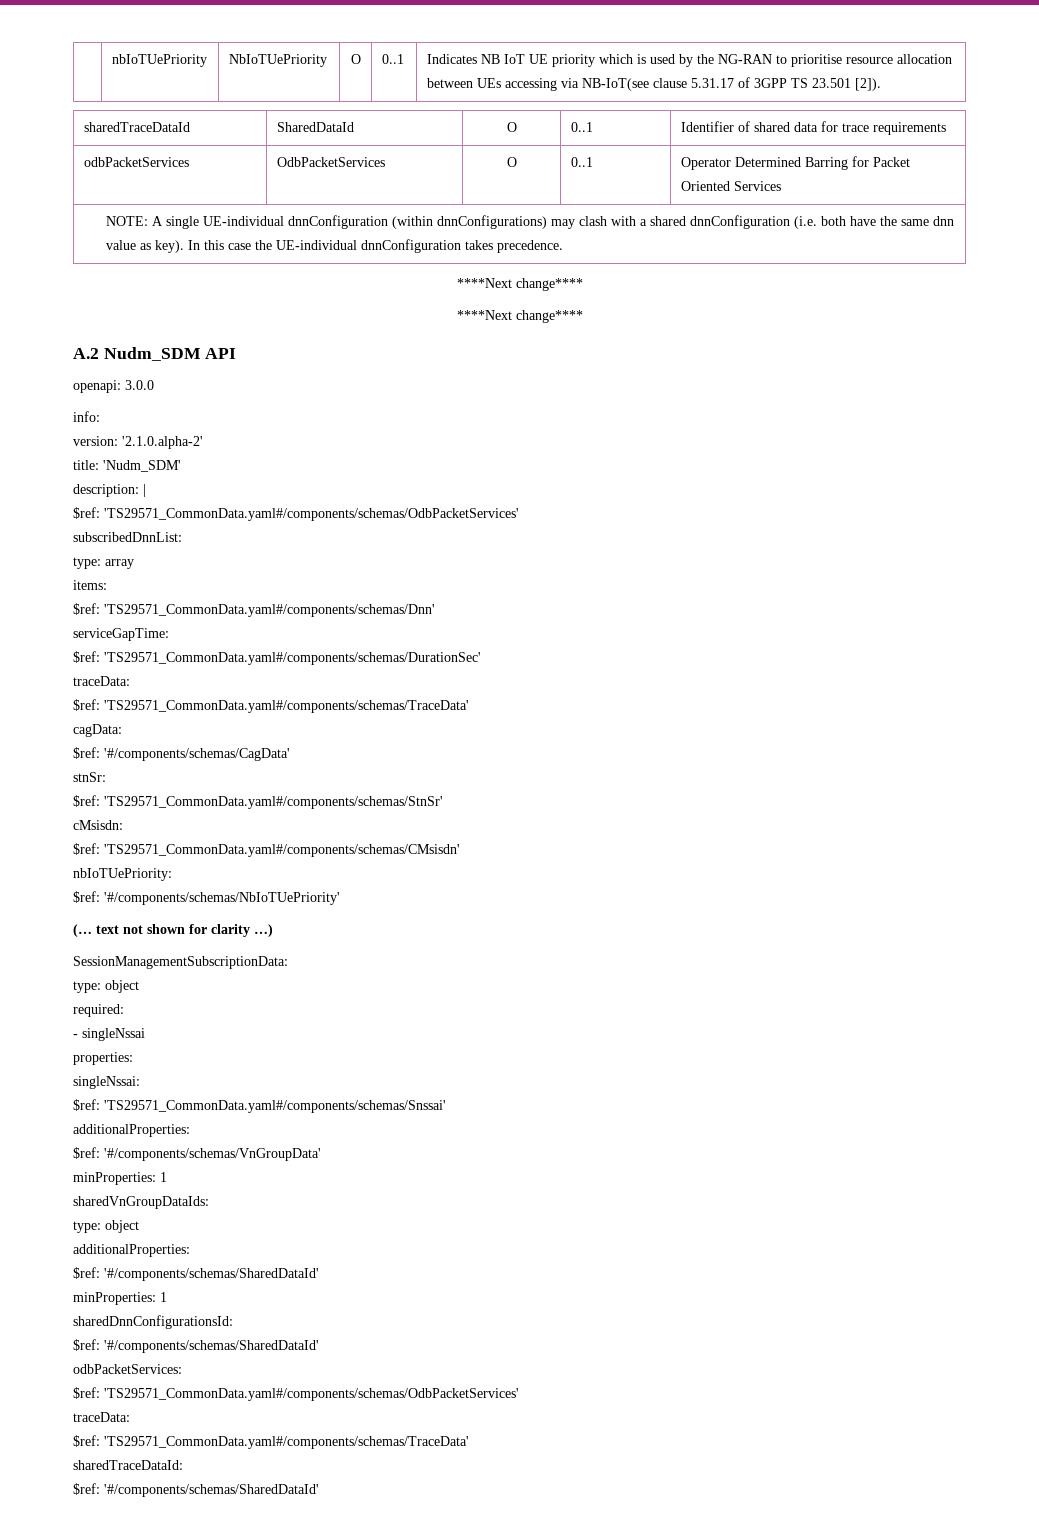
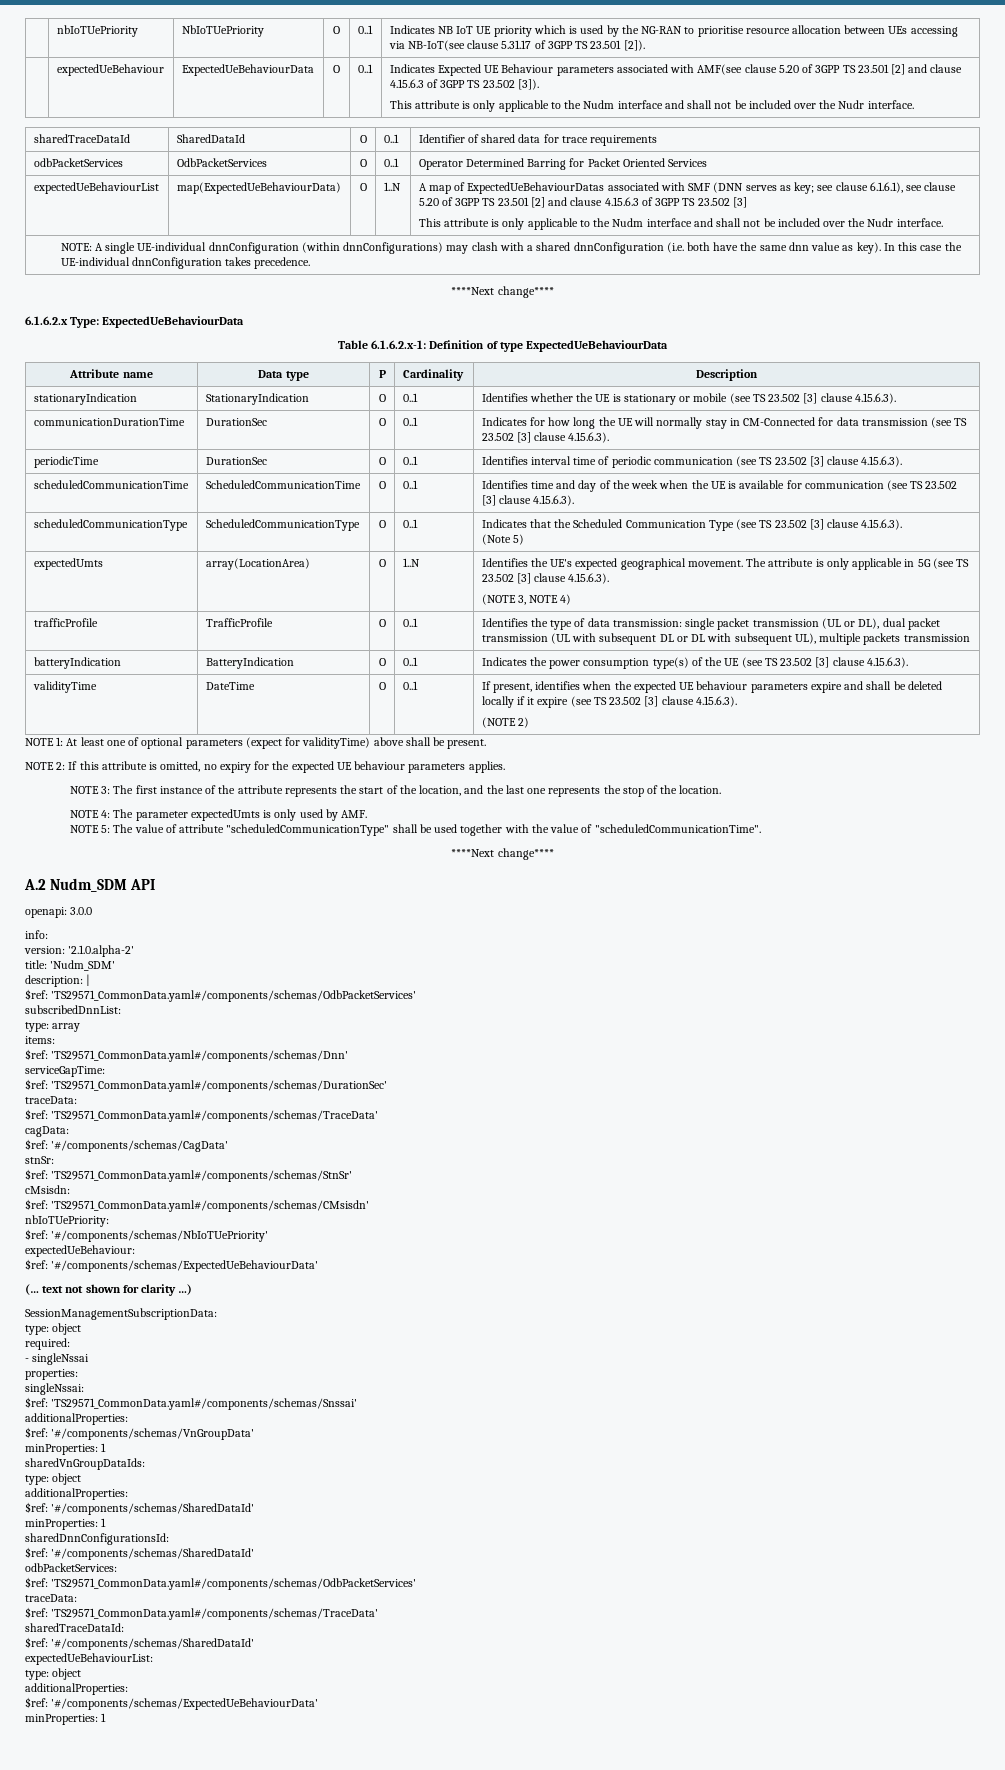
(881, 84) none -> [56,64,164,76] [181,64,314,76] [333,65,340,73] [357,64,373,73] [389,64,963,76] [389,79,539,90] [389,100,914,112] // | expectedUeBehaviour | ExpectedUeBehaviourData | O | 0..1 | Indicates Expected UE Behaviour parameters associated with AMF(see clause 5.20 of 3GPP TS 23.501 [2] and clause 4.15.6.3 of 3GPP TS 23.502 [3]). // This attribute is only applicable to the Nudm interface and shall not be included over the Nudr interface.
(781, 186) none -> [33,182,159,194] [176,182,341,194] [359,183,367,191] [383,182,401,191] [418,182,957,194] [418,197,747,208] [418,218,943,230] // expectedUeBehaviourList | map(ExpectedUeBehaviourData) | O | 1..N | A map of ExpectedUeBehaviourDatas associated with SMF (DNN serves as key; see clause 6.1.6.1), see clause 5.20 of 3GPP TS 23.501 [2] and clause 4.15.6.3 of 3GPP TS 23.502 [3] // This attribute is only applicable to the Nudm interface and shall not be included over the Nudr interface.
(583, 284) none -> [25,316,245,328] [337,340,669,352] [69,369,153,378] [258,370,309,381] [378,370,386,378] [402,369,464,381] [696,369,758,381] [33,393,137,405] [205,393,309,405] [378,394,386,402] [402,393,418,402] [481,393,896,405] [33,418,185,426] [205,418,267,426] [378,418,386,426] [402,417,418,426] [481,417,968,429] [481,432,610,443] [33,456,99,468] [205,457,267,465] [378,457,386,465] [402,456,418,465] [481,456,903,468] [33,480,189,489] [205,480,361,489] [378,481,386,489] [402,480,418,489] [481,480,958,492] [481,495,575,506] [33,519,188,531] [205,519,360,531] [378,520,386,528] [402,519,418,528] [481,519,903,531] [481,534,524,545] [33,558,103,570] [205,558,310,570] [378,559,386,567] [402,558,420,567] [481,558,970,570] [481,573,610,584] [481,594,572,605] [33,618,98,627] [205,618,273,627] [378,619,386,627] [402,618,418,627] [481,618,940,630] [481,633,970,645] [33,657,121,669] [205,657,294,669] [378,658,386,666] [402,657,418,666] [481,657,908,669] [32,681,97,693] [205,682,255,690] [378,682,386,690] [402,681,418,690] [481,681,942,693] [481,696,737,708] [481,717,529,728] [25,737,487,749] [25,761,505,773] [69,785,722,797] [69,809,368,821] [69,824,761,836] // 6.1.6.2.x Type: ExpectedUeBehaviourData // Table 6.1.6.2.x-1: Definition of type ExpectedUeBehaviourData // Attribute name | Data type | P | Cardinality | Description // stationaryIndication | StationaryIndication | O | 0..1 | Identifies whether the UE is stationary or mobile (see TS 23.502 [3] clause 4.15.6.3). // communicationDurationTime | DurationSec | O | 0..1 | Indicates for how long the UE will normally stay in CM-Connected for data transmission (see TS 23.502 [3] clause 4.15.6.3). // periodicTime | DurationSec | O | 0..1 | Identifies interval time of periodic communication (see TS 23.502 [3] clause 4.15.6.3). // scheduledCommunicationTime | ScheduledCommunicationTime | O | 0..1 | Identifies time and day of the week when the UE is available for communication (see TS 23.502 [3] clause 4.15.6.3). // scheduledCommunicationType | ScheduledCommunicationType | O | 0..1 | Indicates that the Scheduled Communication Type (see TS 23.502 [3] clause 4.15.6.3). // (Note 5) // expectedUmts | array(LocationArea) | O | 1..N | Identifies the UE's expected geographical movement. The attribute is only applicable in 5G (see TS 23.502 [3] clause 4.15.6.3). // (NOTE 3, NOTE 4) // trafficProfile | TrafficProfile | O | 0..1 | Identifies the type of data transmission: single packet transmission (UL or DL), dual packet transmission (UL with subsequent DL or DL with subsequent UL), multiple packets transmission // batteryIndication | BatteryIndication | O | 0..1 | Indicates the power consumption type(s) of the UE (see TS 23.502 [3] clause 4.15.6.3). // validityTime | DateTime | O | 0..1 | If present, identifies when the expected UE behaviour parameters expire and shall be deleted locally if it expire (see TS 23.502 [3] clause 4.15.6.3). // (NOTE 2) // NOTE 1: At least one of optional parameters (expect for validityTime) above shall be present. // NOTE 2: If this attribute is omitted, no expiry for the expected UE behaviour parameters applies. // NOTE 3: The first instance of the attribute represents the start of the location, and the last one represents the stop of the location. // NOTE 4: The parameter expectedUmts is only used by AMF. // NOTE 5: The value of attribute "scheduledCommunicationType" shall be used together with the value of "scheduledCommunicationTime".
(340, 898) none -> [25,1245,135,1257] [25,1259,319,1272] // expectedUeBehaviour: // $ref: '#/components/schemas/ExpectedUeBehaviourData'
(319, 1490) none -> [25,1653,153,1665] [25,1668,82,1680] [25,1683,128,1695] [25,1697,319,1710] [25,1713,107,1725] // expectedUeBehaviourList: // type: object // additionalProperties: // $ref: '#/components/schemas/ExpectedUeBehaviourData' // minProperties: 1

